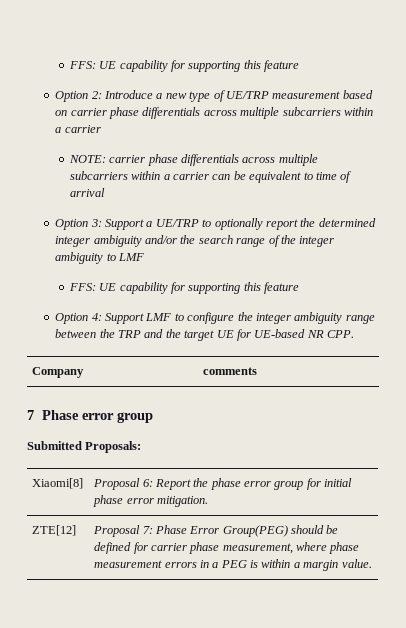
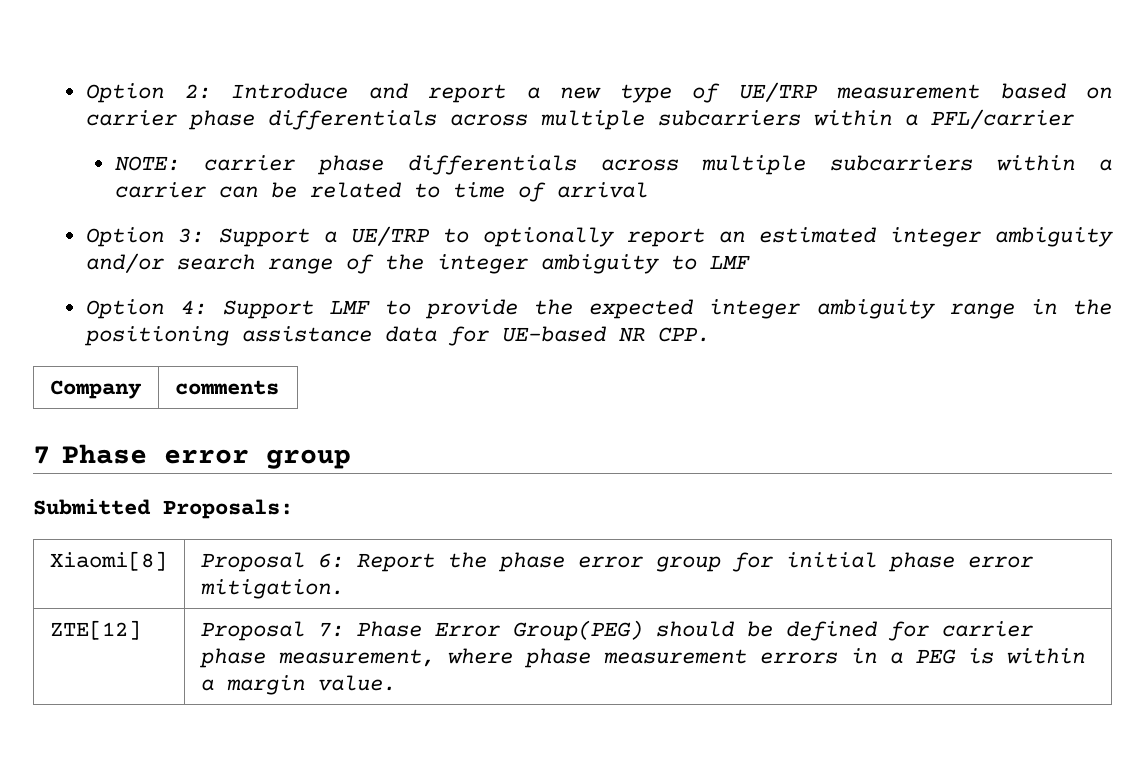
[68,60,300,72] FFS: UE capability for supporting this feature // -> (86, 93) none
(154, 94) none -> [368,83,507,103] and report
[64,125,101,133] carrier -> [931,109,1076,129] PFL/carrier
[249,171,302,183] equivalent -> [310,182,402,198] related
[300,218,376,227] the determined -> [718,227,876,243] an estimated
[180,235,196,244] the -> (166, 263) none
[68,282,300,294] // FFS: UE capability for supporting this feature -> (751, 262) none
[187,312,375,324] [55,329,234,341] configure the integer ambiguity range between the TRP and the target UE -> [425,299,1112,319] [84,326,438,346] provide the expected integer ambiguity range in the positioning assistance data

